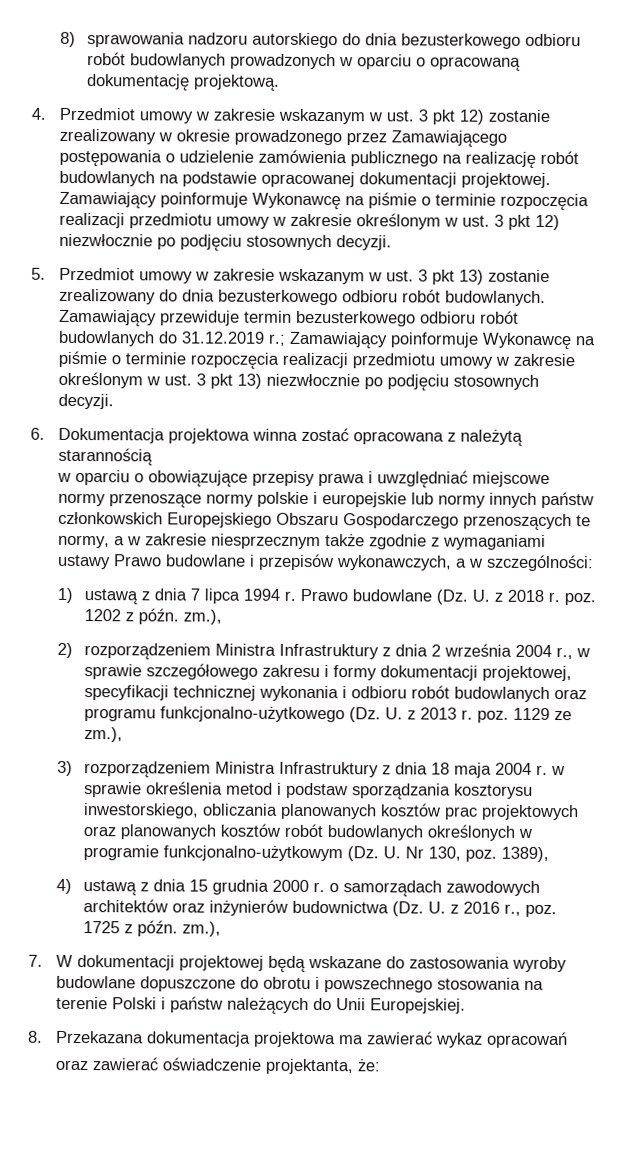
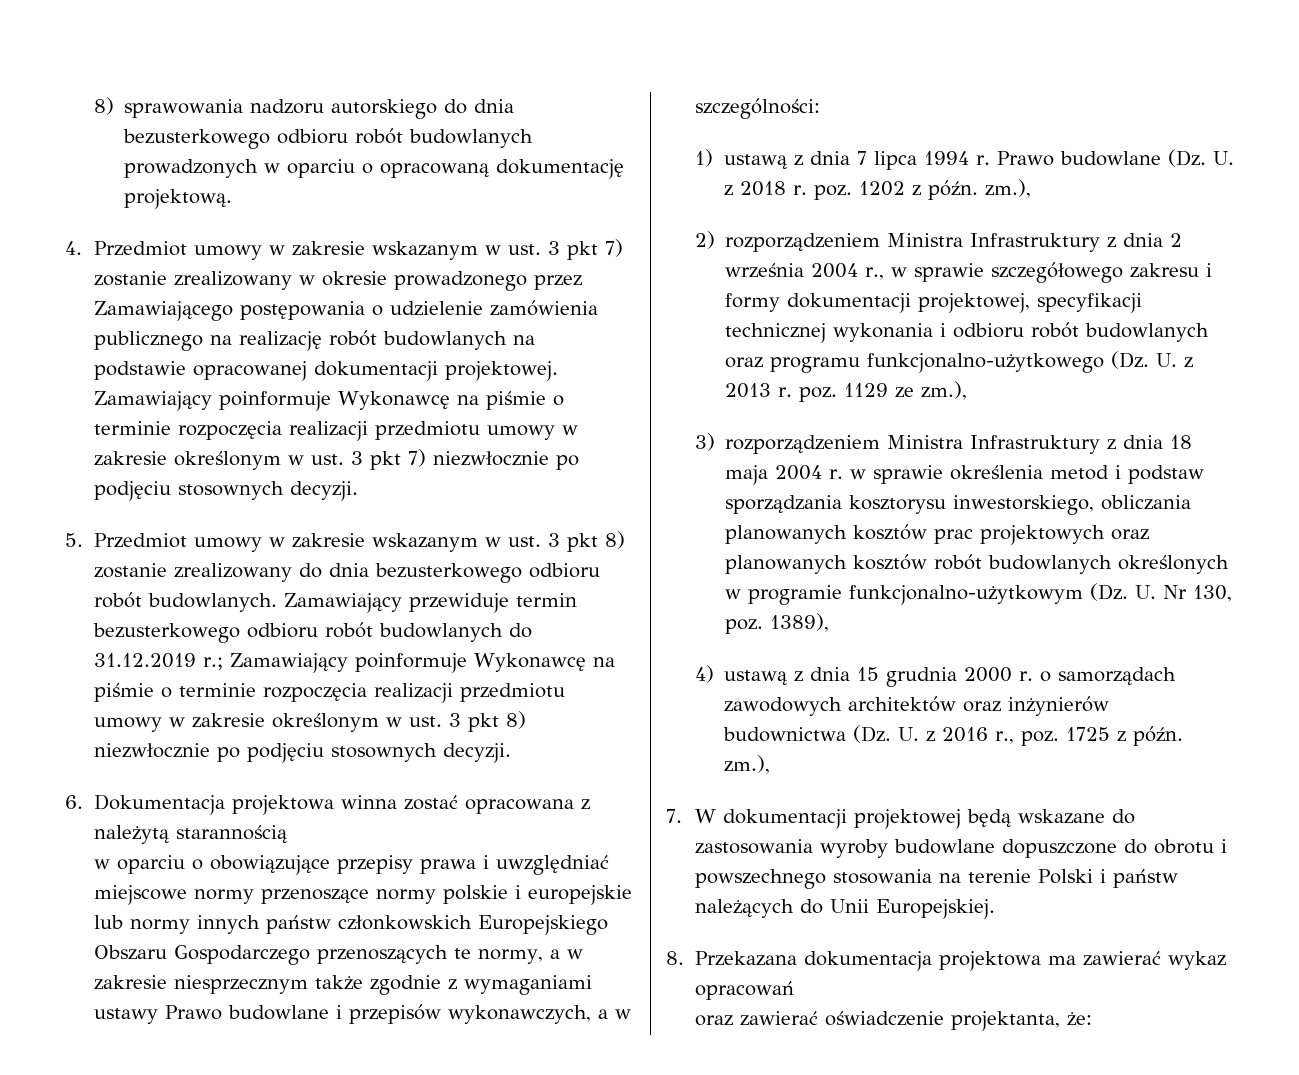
[458,109,484,125] 12) -> [604,239,623,257] 7)
[534,214,560,231] 12) -> [407,449,426,467] 7)
[458,269,484,285] 13) -> [604,531,625,549] 8)
[236,373,262,389] 13) -> [505,711,526,729] 8)

